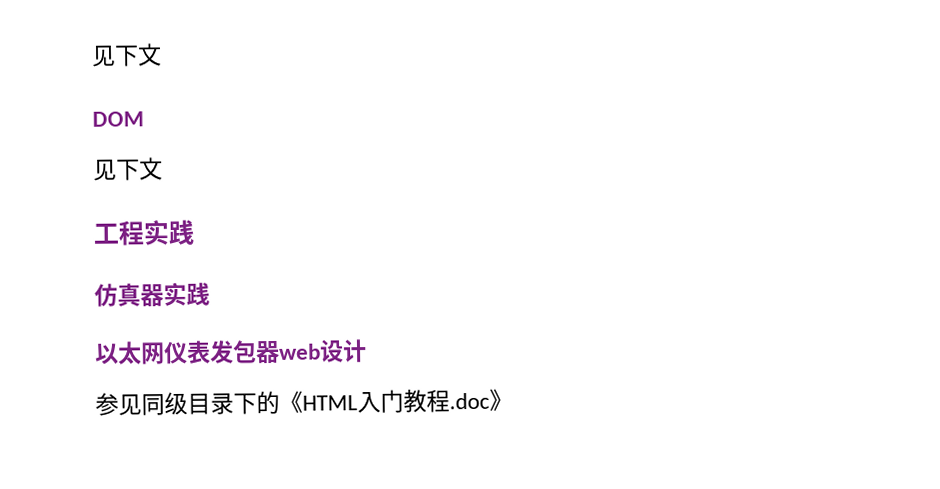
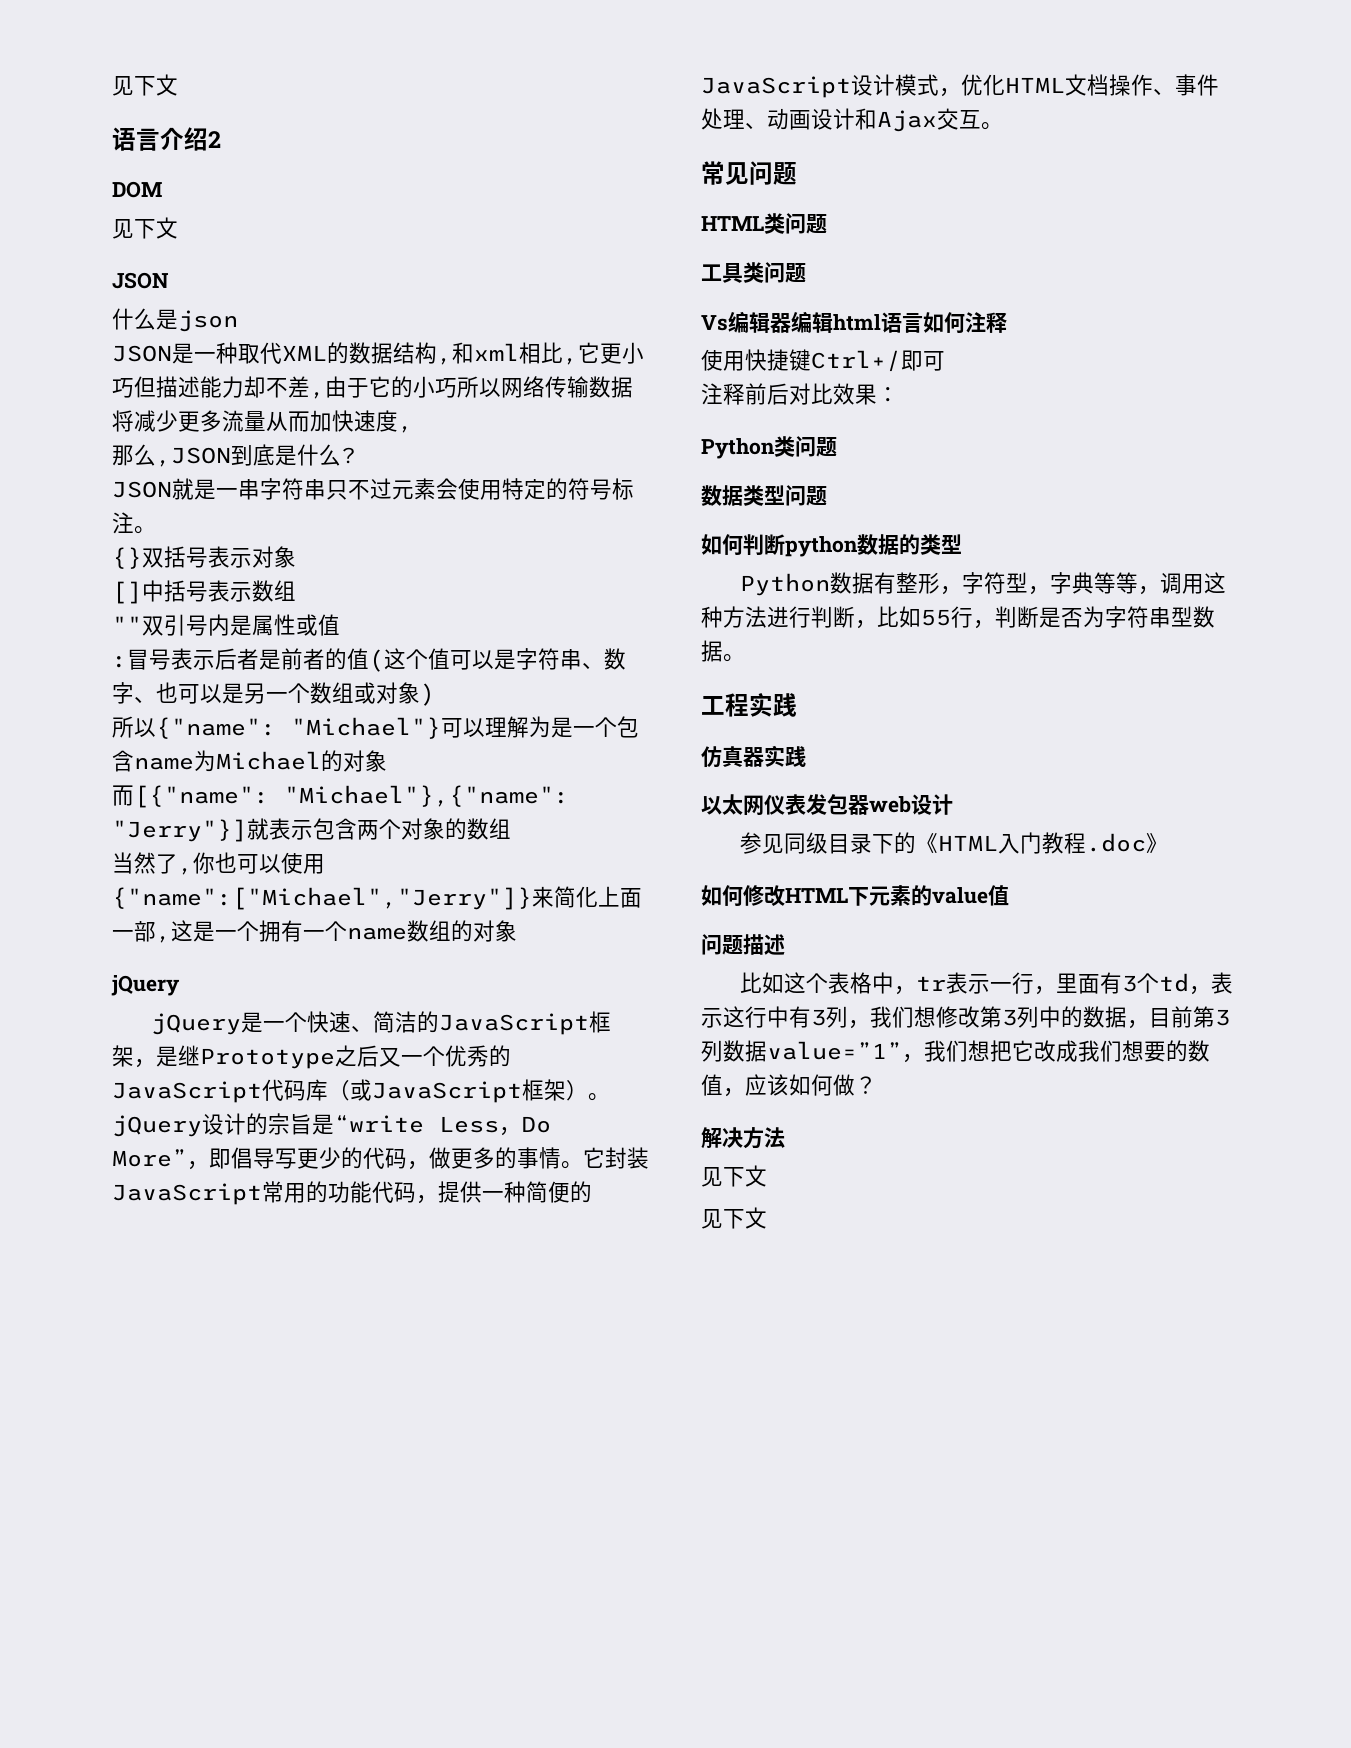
[91,43,162,67] 见下文 -> [112,74,178,96] [112,127,221,151] 见下文 // 语言介绍2
(163, 169) none -> [112,272,169,289] [112,308,238,332] [112,342,644,365] [112,376,633,399] [112,410,413,433] [112,444,356,467] [112,478,634,500] [112,512,156,534] [112,546,296,569] [112,580,296,604] [112,614,340,636] [112,648,626,672] [112,682,435,706] [112,716,639,739] [112,750,387,772] [112,785,569,808] [112,818,511,842] [112,852,325,875] [112,886,642,910] [112,920,517,943] [111,975,180,996] [151,1011,612,1035] [112,1045,511,1069] [112,1079,610,1103] [112,1113,551,1137] [112,1147,649,1170] [112,1181,592,1205] [701,74,1219,98] [701,108,1003,132] [701,161,797,185] [701,213,827,234] [701,262,806,283] [701,311,1007,334] [701,349,945,372] [701,383,899,405] [701,436,837,459] [701,485,827,506] [701,534,962,557] [740,572,1227,596] [701,606,1215,629] [701,640,745,662] // JSON // 什么是json // JSON是一种取代XML的数据结构,和xml相比,它更小巧但描述能力却不差,由于它的小巧所以网络传输数据将减少更多流量从而加快速度, // 那么,JSON到底是什么? // JSON就是一串字符串只不过元素会使用特定的符号标注。 // {}双括号表示对象 // []中括号表示数组 // ""双引号内是属性或值 // :冒号表示后者是前者的值(这个值可以是字符串、数字、也可以是另一个数组或对象) // 所以{"name": "Michael"}可以理解为是一个包含name为Michael的对象 // 而[{"name": "Michael"},{"name": "Jerry"}]就表示包含两个对象的数组 // 当然了,你也可以使用{"name":["Michael","Jerry"]}来简化上面一部,这是一个拥有一个name数组的对象 // jQuery // jQuery是一个快速、简洁的JavaScript框架，是继Prototype之后又一个优秀的JavaScript代码库（或JavaScript框架）。jQuery设计的宗旨是“write Less，Do More”，即倡导写更少的代码，做更多的事情。它封装JavaScript常用的功能代码，提供一种简便的JavaScript设计模式，优化HTML文档操作、事件处理、动画设计和Ajax交互。 // 常见问题 // HTML类问题 // 工具类问题 // Vs编辑器编辑html语言如何注释 // 使用快捷键Ctrl+/即可 // 注释前后对比效果： // Python类问题 // 数据类型问题 // 如何判断python数据的类型 // Python数据有整形，字符型，字典等等，调用这种方法进行判断，比如55行，判断是否为字符串型数据。
(513, 399) none -> [701,885,1009,907] [701,934,785,955] [740,972,1234,995] [701,1006,1230,1029] [701,1040,1210,1063] [701,1074,877,1097] [701,1127,785,1149] [701,1165,767,1187] [701,1207,767,1229] // 如何修改HTML下元素的value值 // 问题描述 // 比如这个表格中，tr表示一行，里面有3个td，表示这行中有3列，我们想修改第3列中的数据，目前第3列数据value=”1”，我们想把它改成我们想要的数值，应该如何做？ // 解决方法 // 见下文 // 见下文

